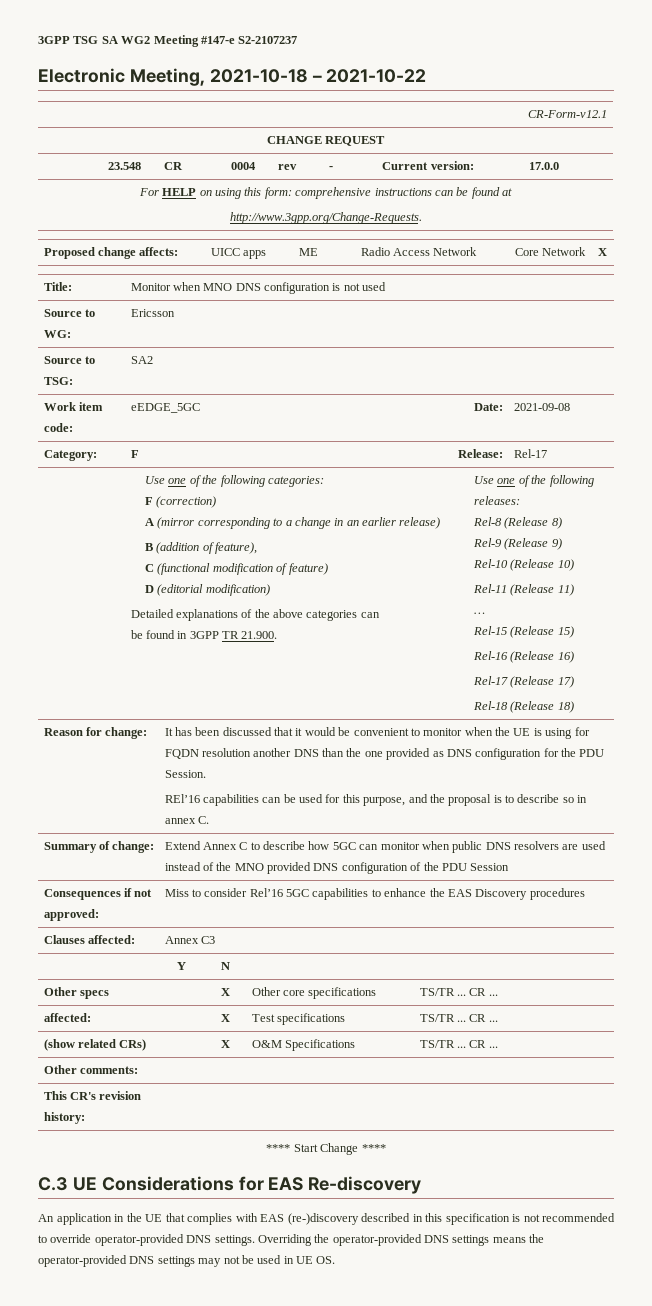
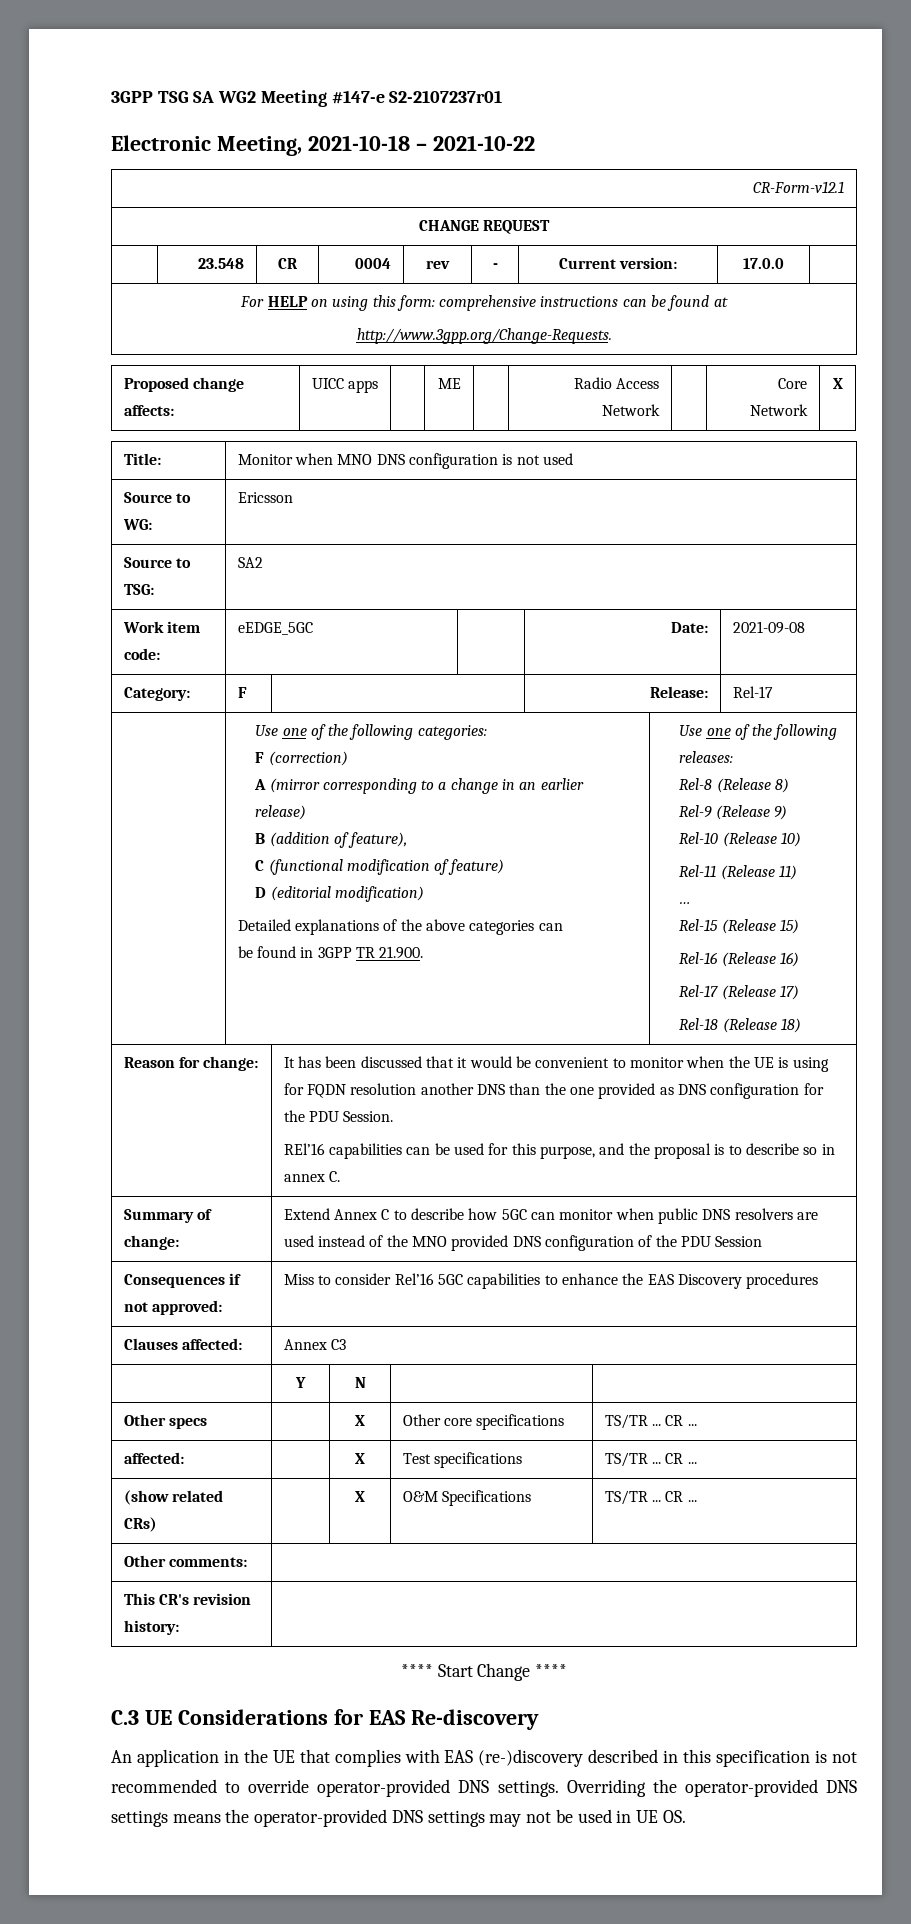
[238,36,298,44] S2-2107237 -> [389,90,503,103] S2-2107237r01

